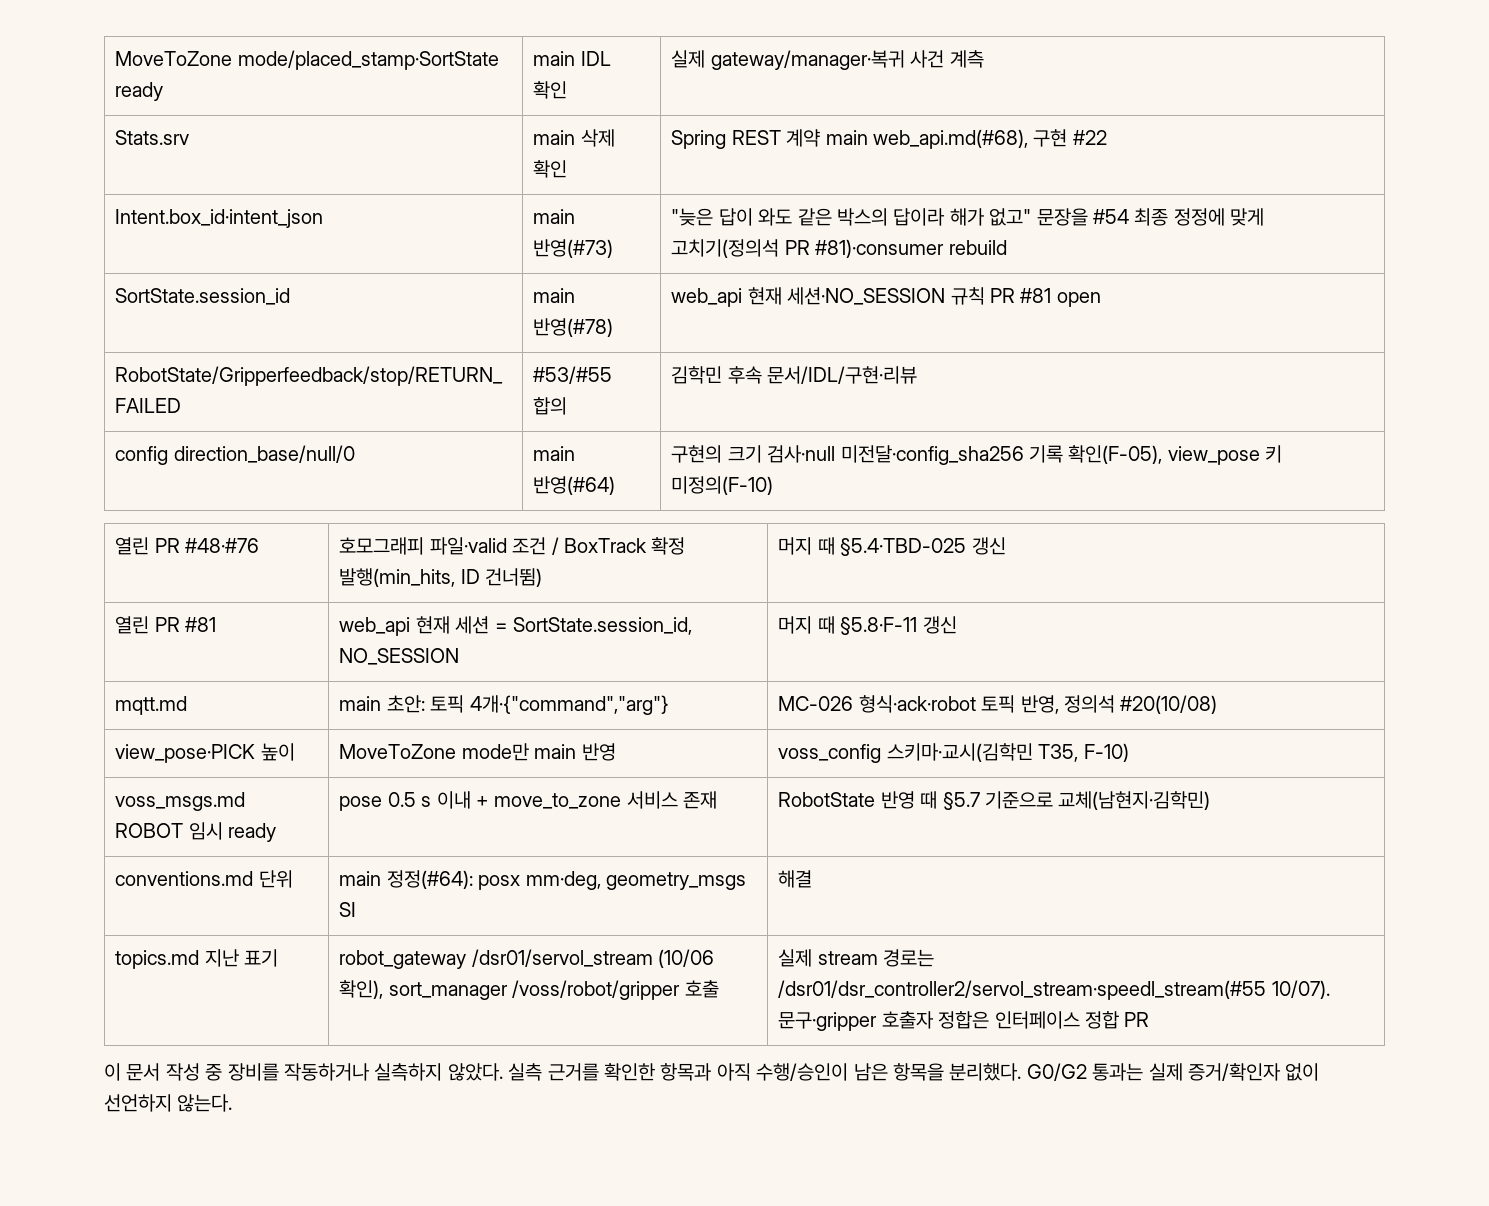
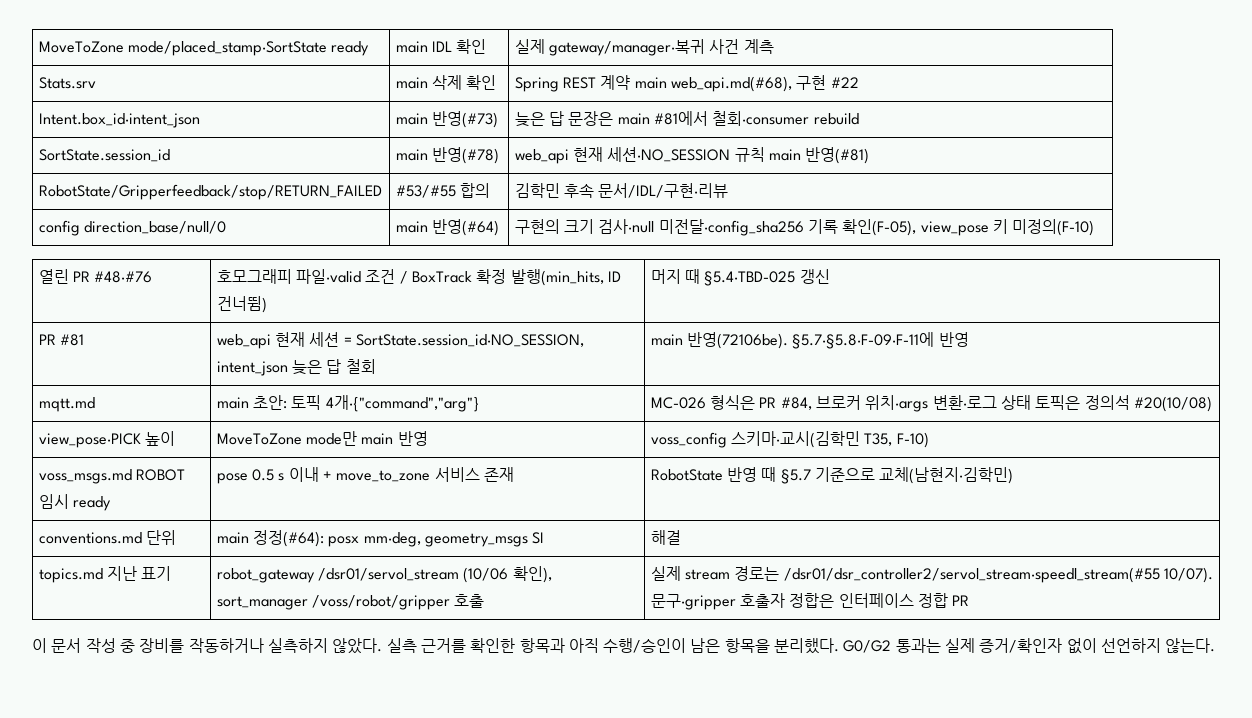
[671,208,1265,226] [671,239,945,258] "늦은 답이 와도 같은 박스의 답이라 해가 없고" 문장을 #54 최종 정정에 맞게 고치기(정의석 PR #81)·consumer -> [514,111,810,127] 늦은 답 문장은 main #81에서 철회·consumer
[990,288,1101,307] PR #81 open -> [768,147,870,164] main 반영(#81)
[115,616,150,634] 열린 -> (830, 276) none
[513,617,693,635] [339,648,460,665] [778,616,957,635] SortState.session_id, NO_SESSION | 머지 때 §5.8·F-11 갱신 -> [355,334,584,347] [216,359,376,376] [650,332,969,349] SortState.session_id·NO_SESSION, intent_json 늦은 답 철회 | main 반영(72106be). §5.7·§5.8·F-09·F-11에 반영
[858,695,1059,714] 형식·ack·robot 토픽 반영, -> [710,395,1081,412] 형식은 PR #84, 브로커 위치·args 변환·로그 상태 토픽은

